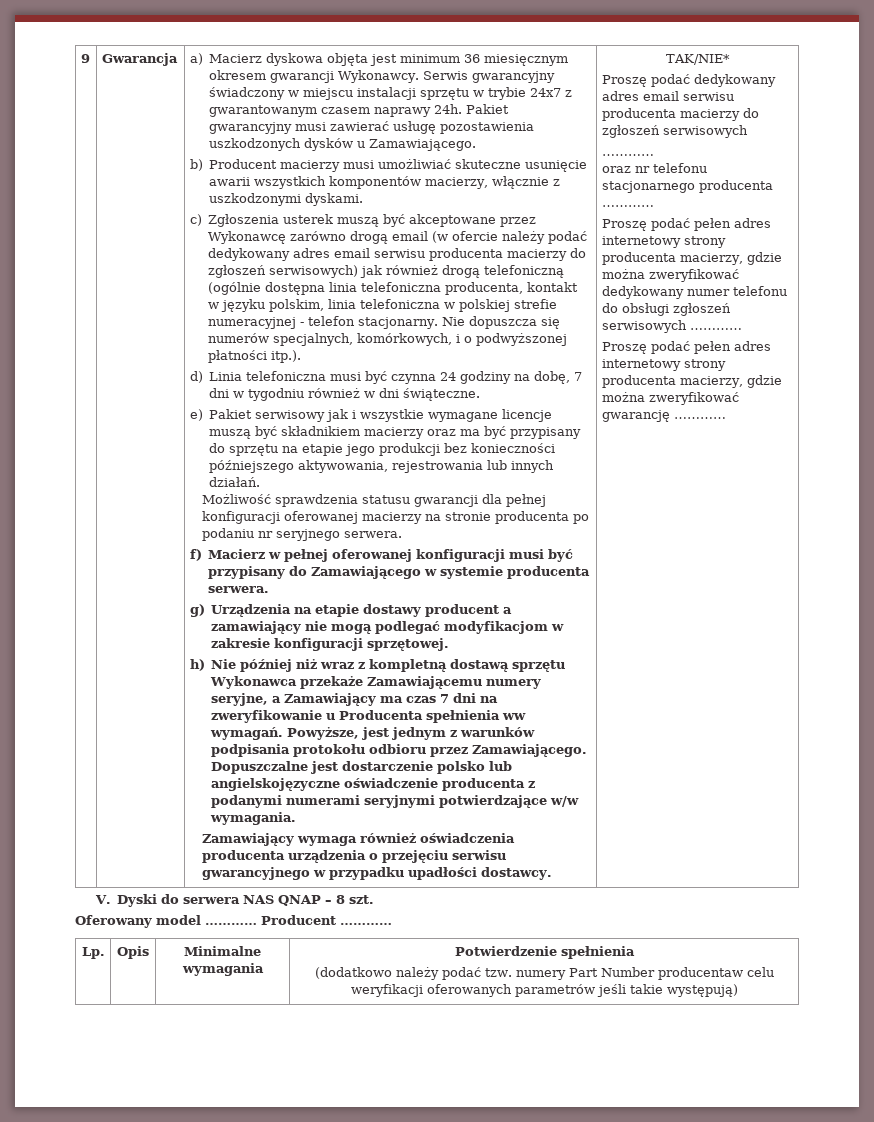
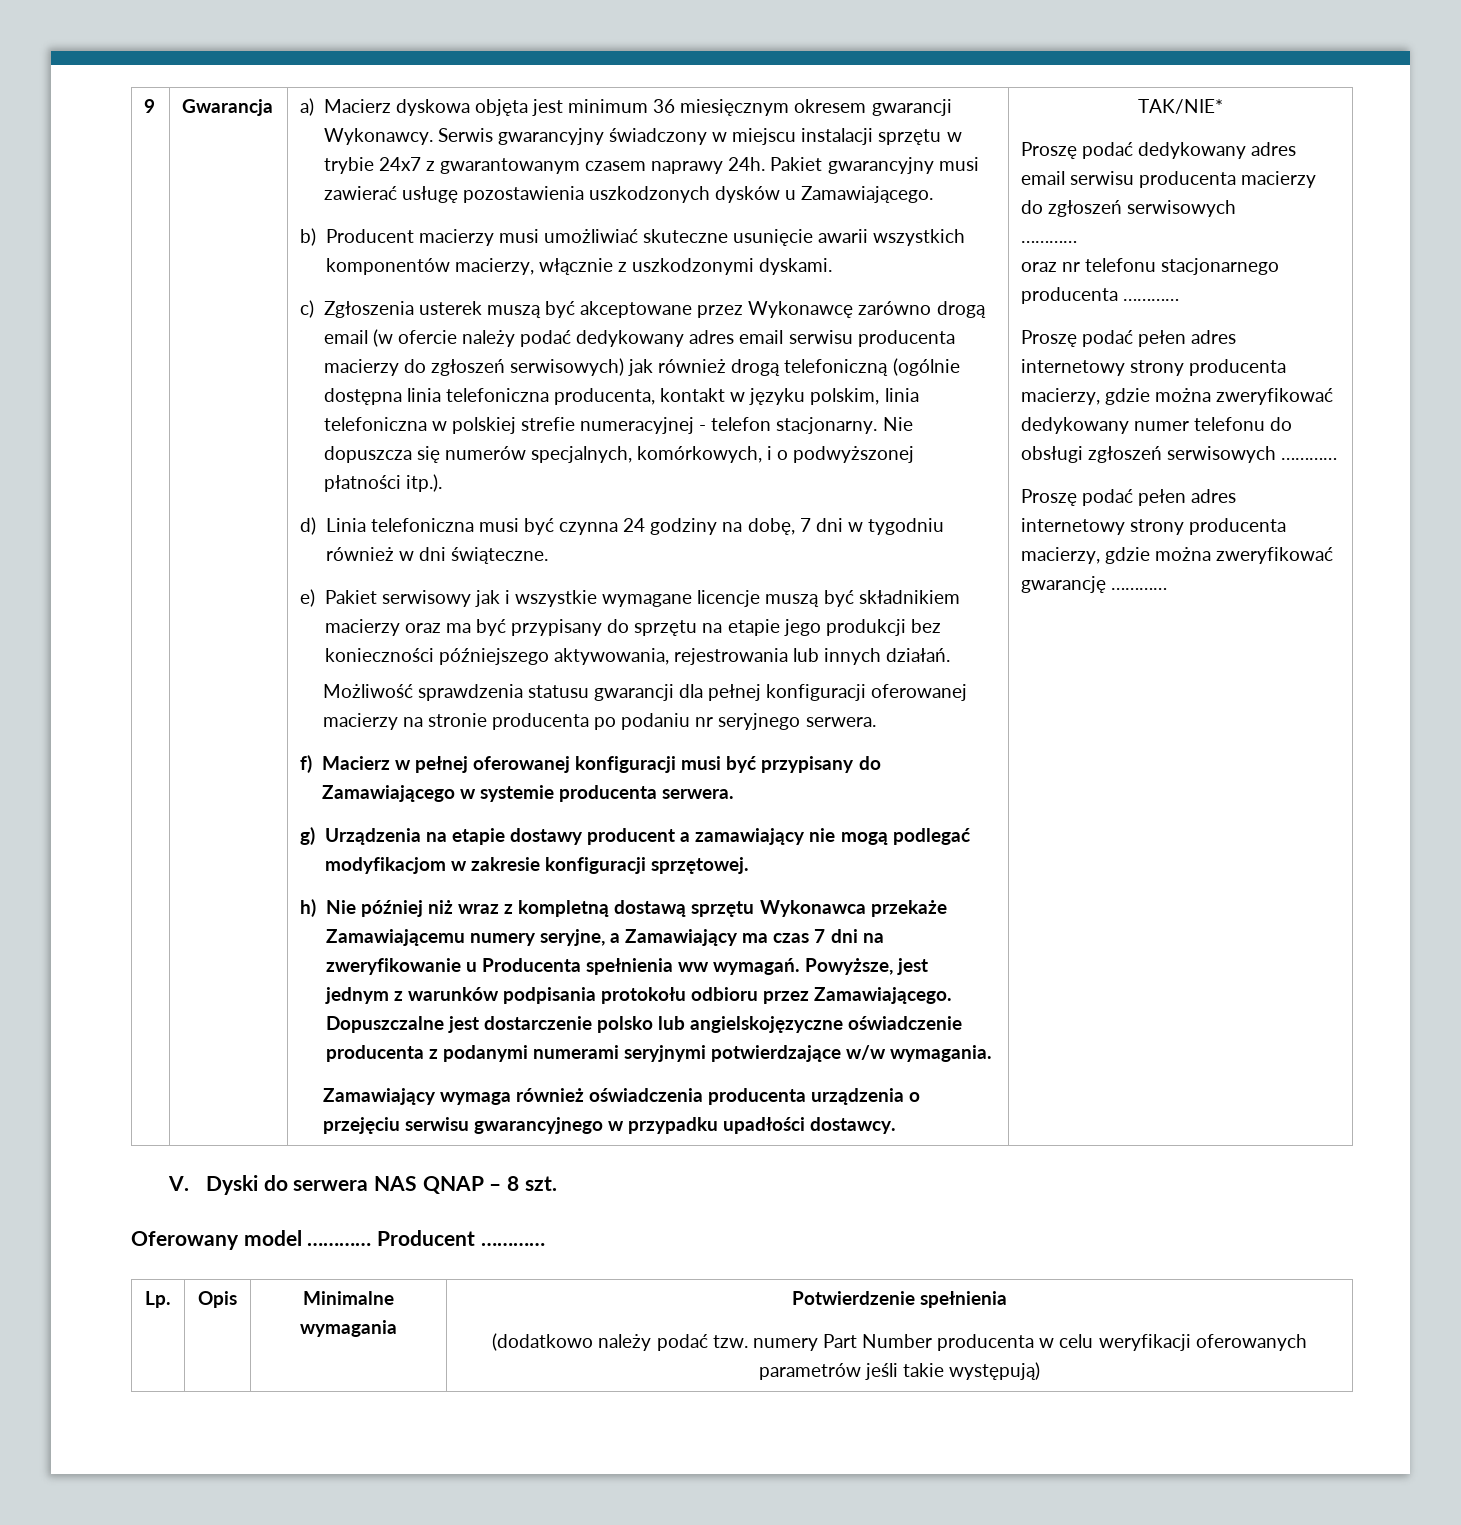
[657,967,743,980] producentaw -> [937,1334,1055,1351] producenta w

